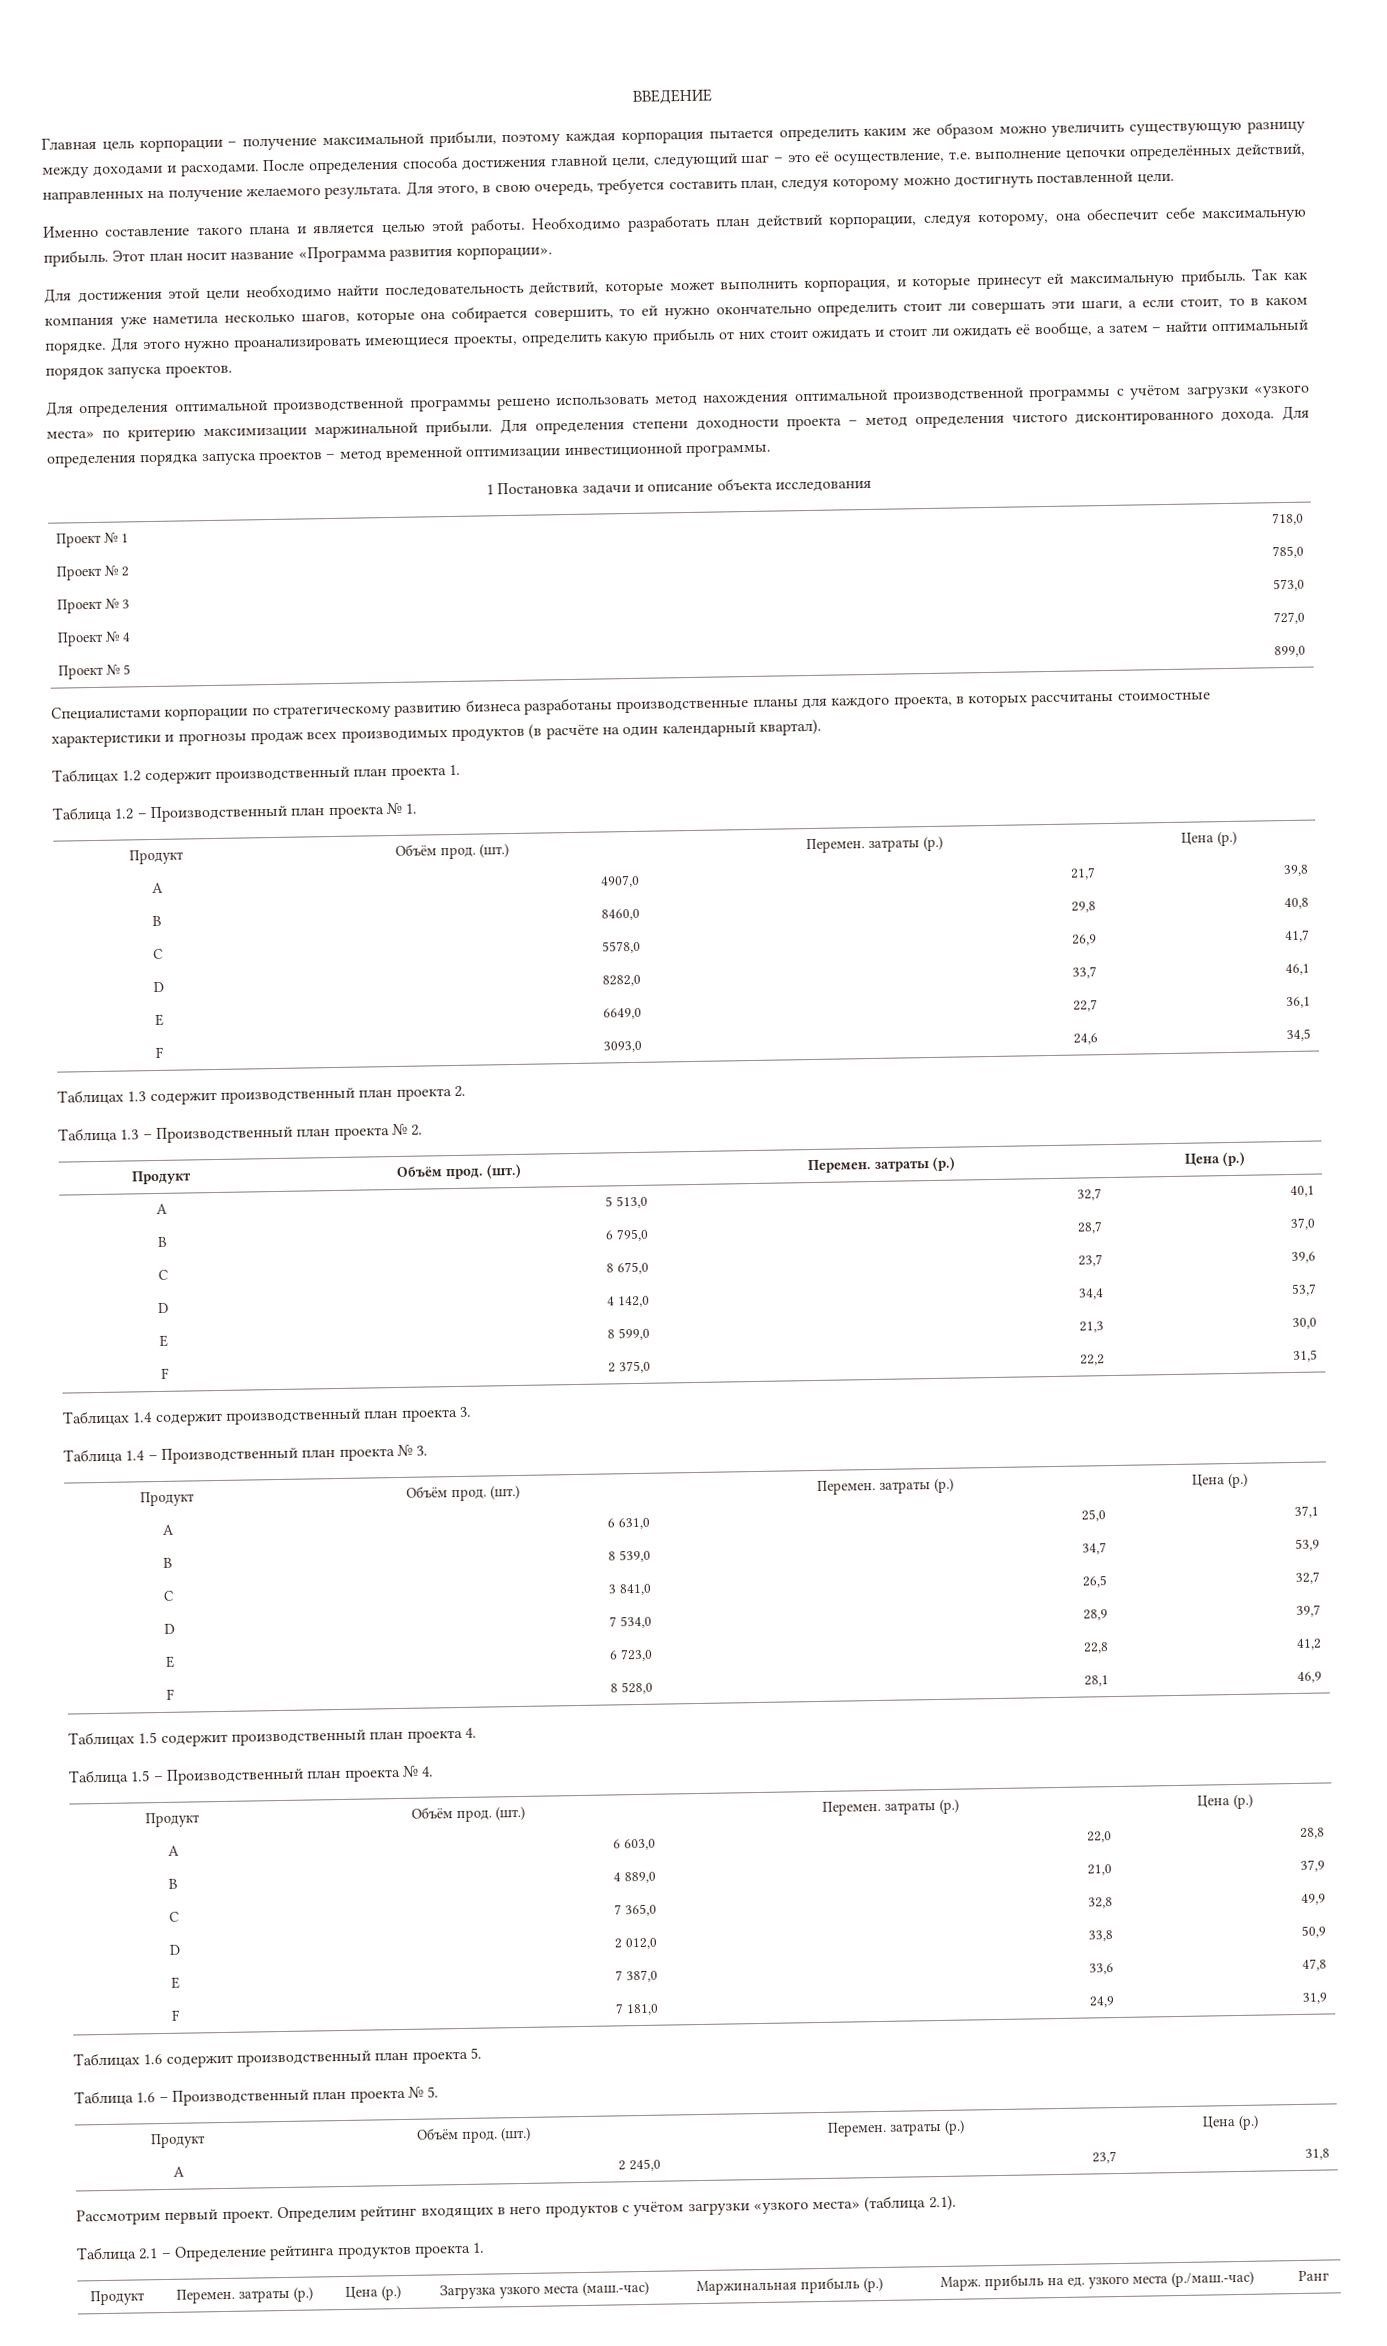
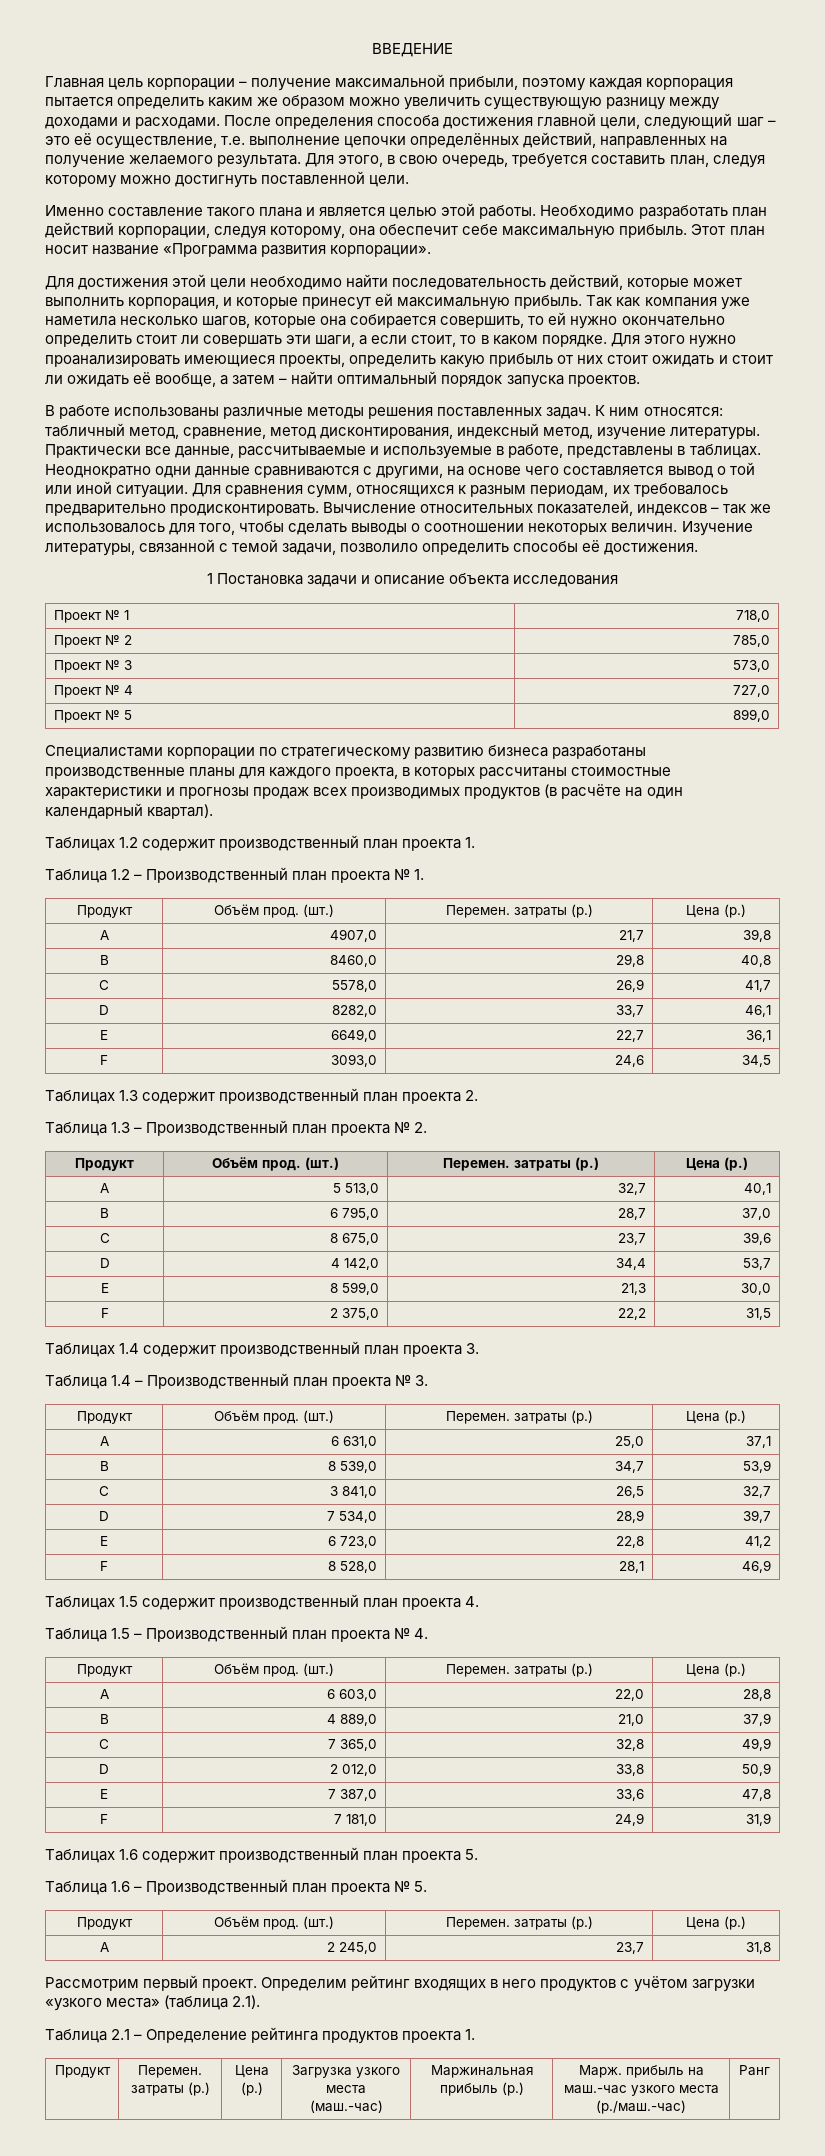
[45,384,1311,418] [46,405,1310,442] [46,443,771,468] Для определения оптимальной производственной программы решено использовать метод нахождения оптимальной производственной программы с учётом загрузки «узкого места» по критерию максимизации маржинальной прибыли. Для определения степени доходности проекта – метод определения чистого дисконтированного дохода. Для определения порядка запуска проектов – метод временной оптимизации инвестиционной программы. -> [45,405,723,419] [45,423,761,440] [45,444,761,459] [45,462,755,479] [45,481,728,498] [45,500,772,516] [45,521,753,536] [45,539,699,556] В работе использованы различные методы решения поставленных задач. К ним относятся: табличный метод, сравнение, метод дисконтирования, индексный метод, изучение литературы. Практически все данные, рассчитываемые и используемые в работе, представлены в таблицах. Неоднократно одни данные сравниваются с другими, на основе чего составляется вывод о той или иной ситуации. Для сравнения сумм, относящихся к разным периодам, их требовалось предварительно продисконтировать. Вычисление относительных показателей, индексов – так же использовалось для того, чтобы сделать выводы о соотношении некоторых величин. Изучение литературы, связанной с темой задачи, позволило определить способы её достижения.
[1066,2277,1085,2287] ед. -> [563,2085,627,2094] маш.-час

